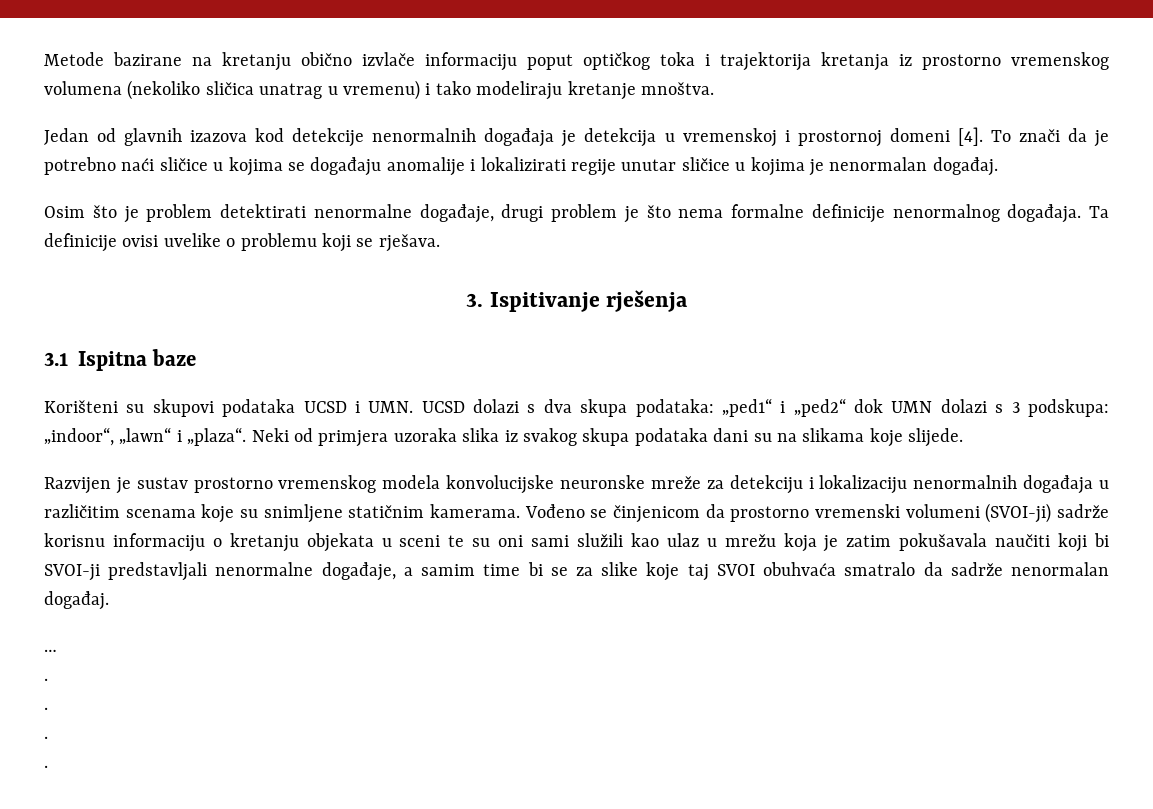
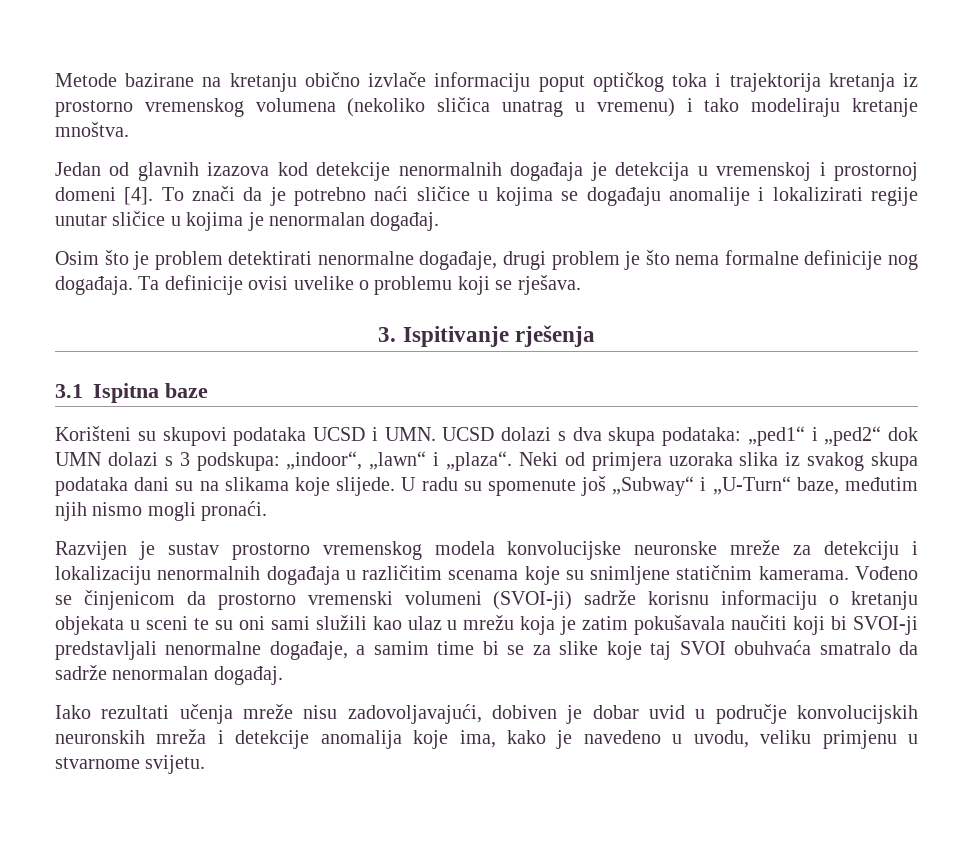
[892,204,1000,222] nenormalnog -> [887,254,918,270] nog
(964, 437) none -> [401,476,918,496] [55,501,268,521] U radu su spomenute još „Subway“ i „U-Turn“ baze, međutim njih nismo mogli pronaći.
[44,649,57,652] [44,678,48,681] [44,707,48,710] [44,736,48,739] [44,765,48,768] … // . // . // . // . -> [55,704,919,724] [55,729,919,749] [55,755,206,774] Iako rezultati učenja mreže nisu zadovoljavajući, dobiven je dobar uvid u područje konvolucijskih neuronskih mreža i detekcije anomalija koje ima, kako je navedeno u uvodu, veliku primjenu u stvarnome svijetu.

